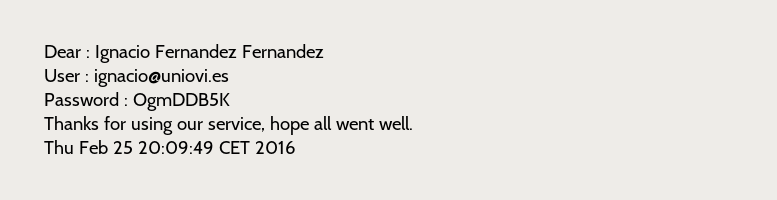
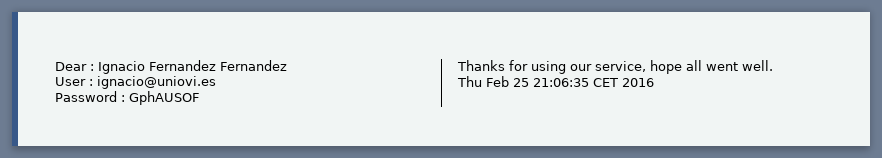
[132,93,230,111] OgmDDB5K -> [129,91,199,105] GphAUSOF
[137,141,214,154] 20:09:49 -> [533,78,589,87] 21:06:35

